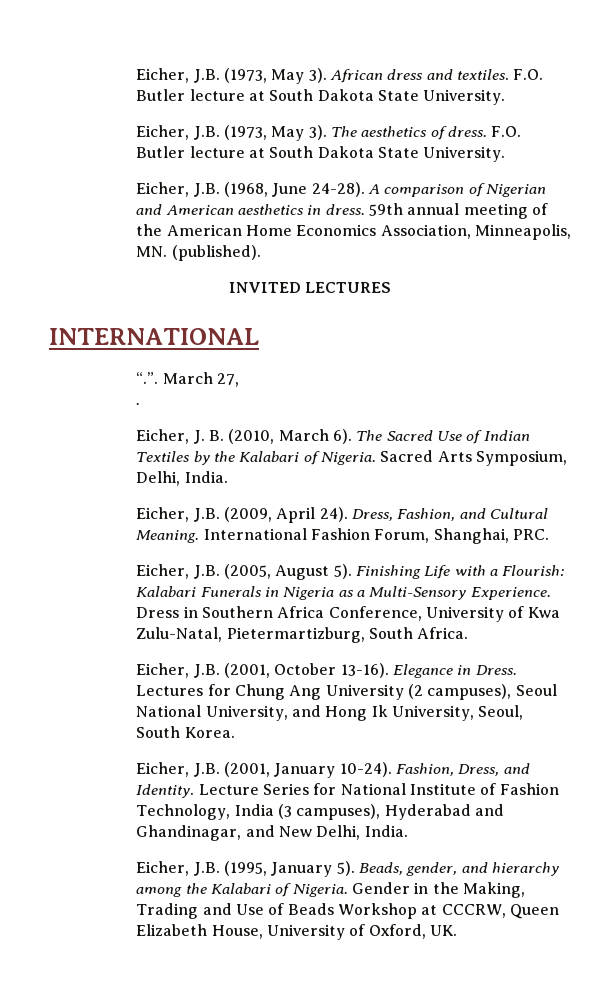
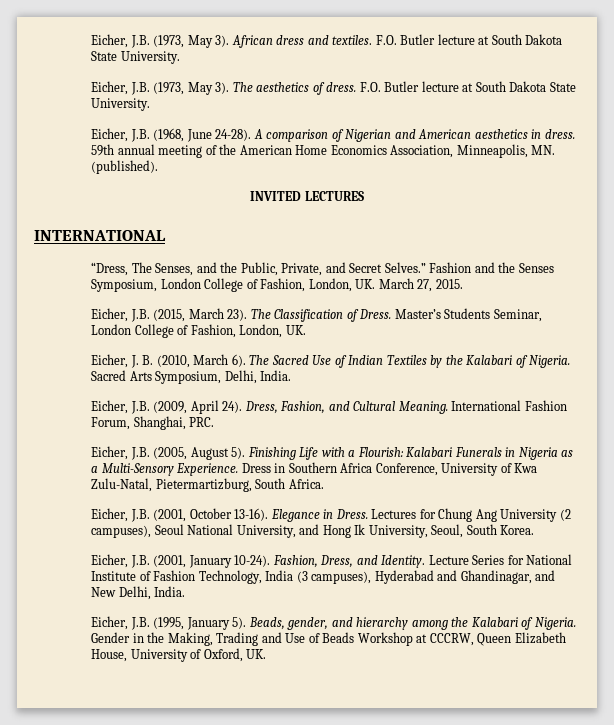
[136,372,239,387] [136,403,141,405] “.”. March 27, // . -> [91,262,554,276] [91,278,463,292] [91,308,542,322] [91,324,306,338] “Dress, The Senses, and the Public, Private, and Secret Selves.” Fashion and the Senses Symposium, London College of Fashion, London, UK. March 27, 2015. // Eicher, J.B. (2015, March 23). The Classification of Dress. Master’s Students Seminar, London College of Fashion, London, UK.

